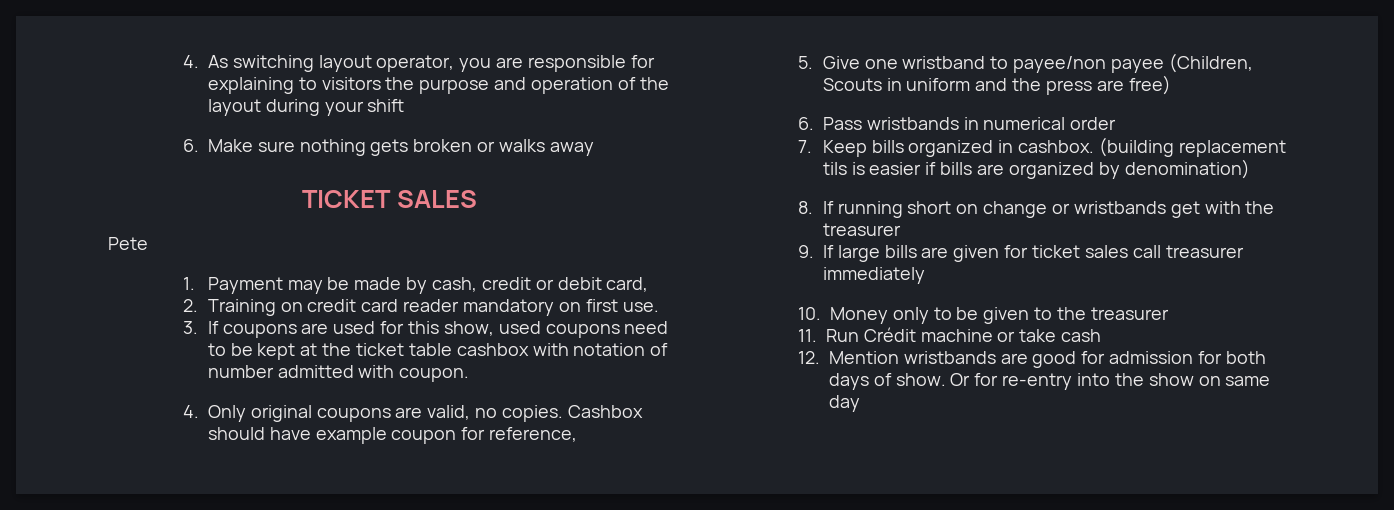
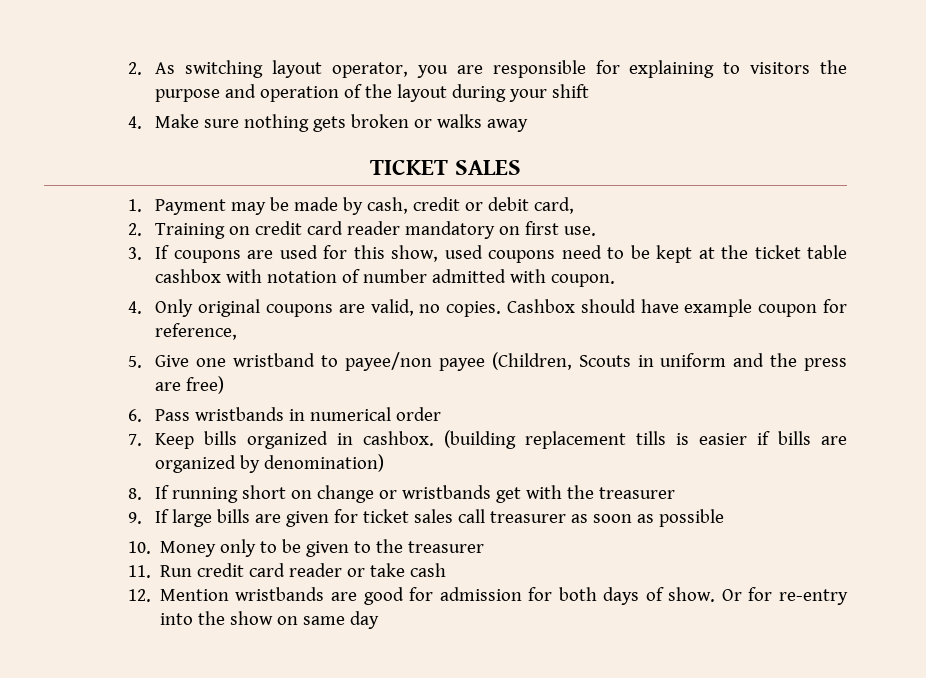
[182,55,199,68] 4. -> [127,62,142,75] 2.
[182,139,199,152] 6. -> [127,116,142,129] 4.
[108,237,148,250] // Pete -> (521, 167) none
[822,162,847,175] tils -> [636,431,667,445] tills
[822,267,925,284] immediately -> [571,509,725,527] as soon as possible
[863,327,993,342] Crédit machine -> [196,563,342,577] credit card reader

